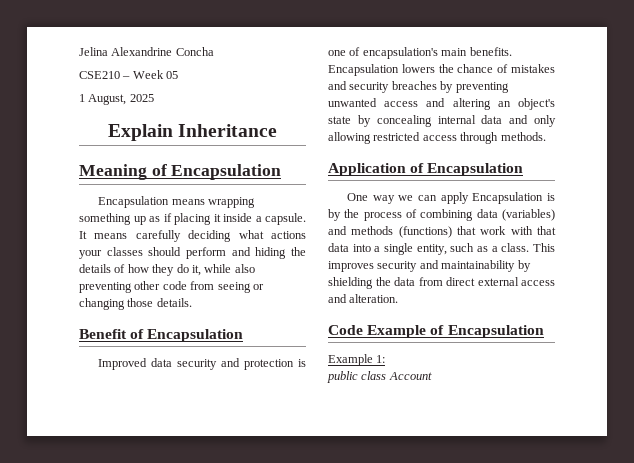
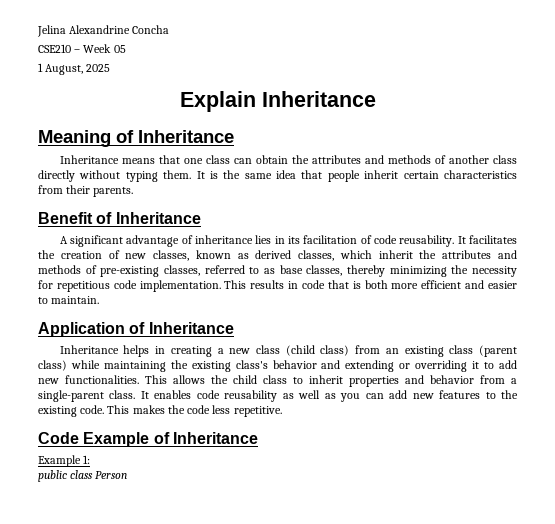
[171,164,282,180] [98,196,255,208] [79,213,306,225] [79,230,306,242] [79,247,306,259] [79,264,255,276] [79,281,264,293] [79,298,192,310] [79,329,244,342] [98,358,306,370] [328,47,512,59] [328,64,555,76] [328,81,509,93] [328,98,555,110] [328,115,556,127] [328,132,546,144] [328,163,524,176] [347,192,555,204] [328,209,555,221] [328,226,556,238] [328,243,555,255] [328,260,531,272] [328,277,555,289] [328,294,399,303] Encapsulation // Encapsulation means wrapping something up as if placing it inside a capsule. It means carefully deciding what actions your classes should perform and hiding the details of how they do it, while also preventing other code from seeing or changing those details. // Benefit of Encapsulation // Improved data security and protection is one of encapsulation's main benefits. Encapsulation lowers the chance of mistakes and security breaches by preventing unwanted access and altering an object's state by concealing internal data and only allowing restricted access through methods. // Application of Encapsulation // One way we can apply Encapsulation is by the process of combining data (variables) and methods (functions) that work with that data into a single entity, such as a class. This improves security and maintainability by shielding the data from direct external access and alteration. -> [138,130,234,143] [59,155,517,164] [38,170,517,182] [38,185,134,197] [38,212,201,224] [59,235,517,247] [38,250,517,261] [38,265,517,277] [38,280,517,292] [38,296,100,304] [38,322,234,337] [59,345,518,357] [38,360,517,372] [38,375,517,387] [38,390,518,402] [38,405,282,417] Inheritance // Inheritance means that one class can obtain the attributes and methods of another class directly without typing them. It is the same idea that people inherit certain characteristics from their parents. // Benefit of Inheritance // A significant advantage of inheritance lies in its facilitation of code reusability. It facilitates the creation of new classes, known as derived classes, which inherit the attributes and methods of pre-existing classes, referred to as base classes, thereby minimizing the necessity for repetitious code implementation. This results in code that is both more efficient and easier to maintain. // Application of Inheritance // Inheritance helps in creating a new class (child class) from an existing class (parent class) while maintaining the existing class's behavior and extending or overriding it to add new functionalities. This allows the child class to inherit properties and behavior from a single-parent class. It enables code reusability as well as you can add new features to the existing code. This makes the code less repetitive.
[447,325,544,338] Encapsulation -> [172,432,258,444] Inheritance
[388,372,432,380] Account -> [95,471,128,479] Person

